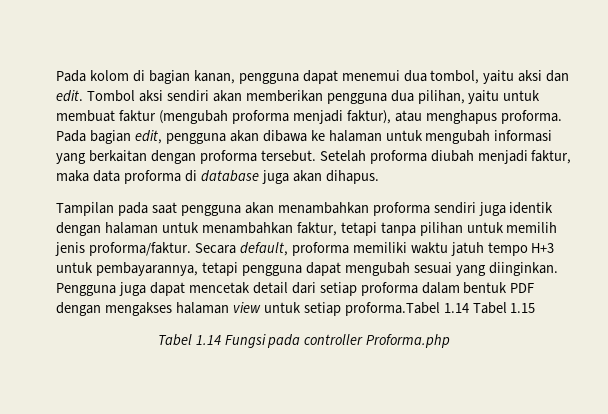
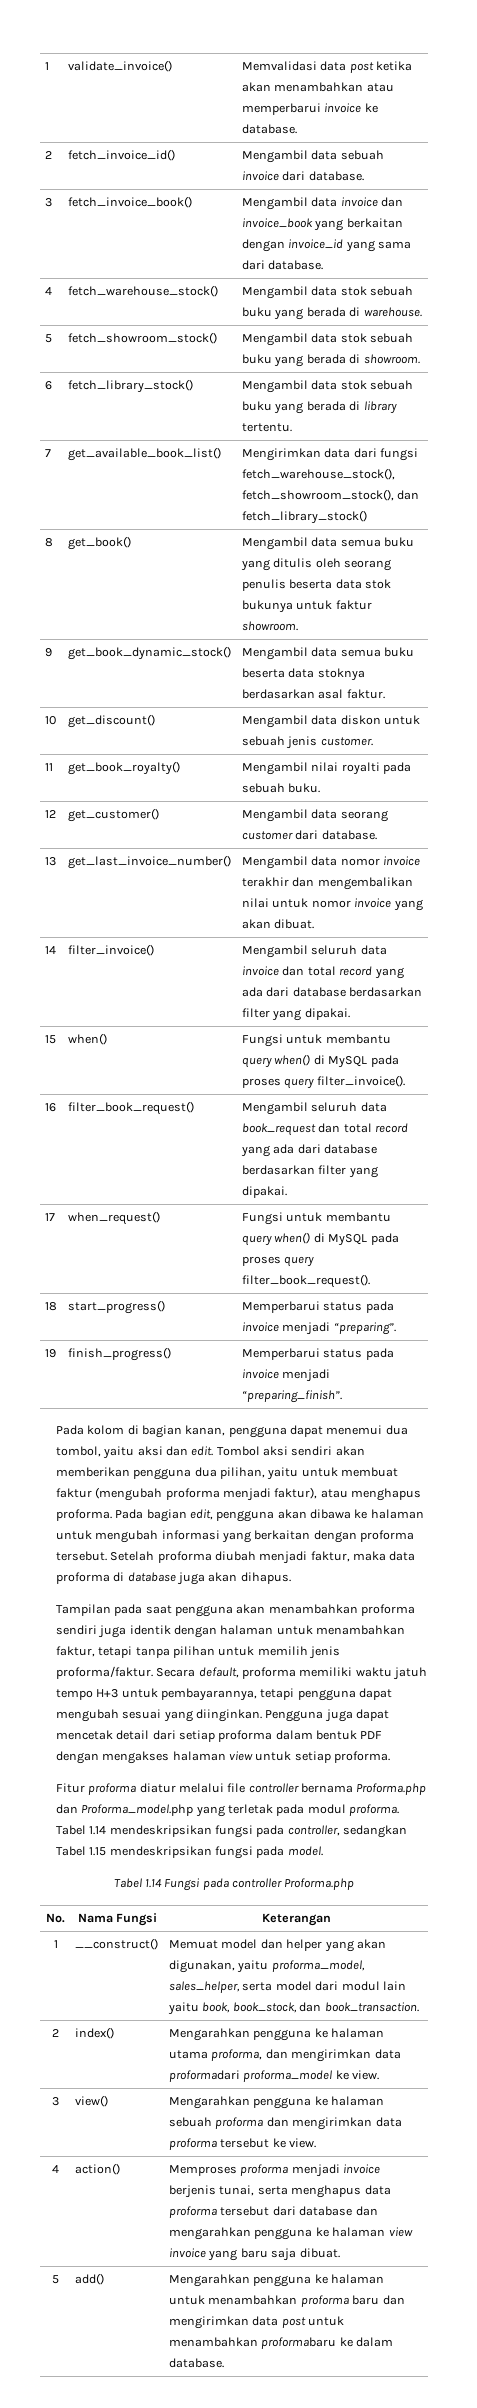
(56, 76) none -> [45,62,50,70] [68,60,173,72] [242,61,413,73] [242,82,394,92] [242,103,378,115] [242,124,298,134] [45,151,53,159] [68,149,176,161] [242,150,384,163] [242,171,364,181] [45,198,53,207] [68,196,193,208] [242,197,404,210] [242,218,403,231] [242,239,412,252] [242,260,324,270] [45,287,53,295] [68,285,219,297] [242,286,414,299] [242,307,422,320] [45,334,53,343] [68,332,218,344] [242,333,414,346] [242,354,420,367] [45,381,53,390] [68,379,194,393] [242,380,414,393] [242,401,397,414] [242,423,293,432] [45,449,52,457] [68,447,222,461] [242,448,419,461] [242,468,396,480] [242,489,420,501] [242,510,368,524] [45,538,54,547] [68,536,132,550] [242,537,415,550] [241,558,392,571] [242,579,392,591] [242,600,372,613] [242,621,299,631] [45,648,53,657] [68,646,232,660] [242,647,415,660] [242,668,365,681] [242,689,385,699] [45,716,57,725] [68,714,156,728] [242,715,421,728] [242,736,373,749] [45,763,54,771] [68,761,181,775] [242,762,412,775] [242,783,321,793] [45,810,57,818] [68,808,160,822] [242,809,388,822] [242,830,377,840] [45,857,57,866] [68,855,232,869] [242,856,421,869] [242,877,413,890] [242,898,423,911] [242,919,315,929] [45,946,57,954] [68,944,155,956] [242,945,387,958] [242,966,404,979] [242,987,423,997] [242,1008,350,1021] [45,1035,57,1044] [68,1033,108,1045] [242,1034,391,1047] [242,1054,399,1068] [242,1075,405,1089] [45,1103,57,1112] [68,1101,195,1115] [242,1102,387,1115] [242,1123,409,1136] [241,1144,378,1157] [242,1165,378,1178] [242,1186,288,1198] [45,1213,56,1221] [68,1211,161,1225] [242,1212,391,1225] [242,1232,399,1246] [242,1256,315,1267] [242,1274,371,1288] [45,1302,58,1311] [68,1300,166,1314] [242,1301,394,1313] [242,1322,396,1335] [45,1349,57,1358] [68,1347,172,1361] [242,1348,394,1360] [242,1369,331,1382] [242,1390,343,1403] 1 | validate_invoice() | Memvalidasi data post ketika akan menambahkan atau memperbarui invoice ke database. // 2 | fetch_invoice_id() | Mengambil data sebuah invoice dari database. // 3 | fetch_invoice_book() | Mengambil data invoice dan invoice_book yang berkaitan dengan invoice_id yang sama dari database. // 4 | fetch_warehouse_stock() | Mengambil data stok sebuah buku yang berada di warehouse. // 5 | fetch_showroom_stock() | Mengambil data stok sebuah buku yang berada di showroom. // 6 | fetch_library_stock() | Mengambil data stok sebuah buku yang berada di library tertentu. // 7 | get_available_book_list() | Mengirimkan data dari fungsi fetch_warehouse_stock(), fetch_showroom_stock(), dan fetch_library_stock() // 8 | get_book() | Mengambil data semua buku yang ditulis oleh seorang penulis beserta data stok bukunya untuk faktur showroom. // 9 | get_book_dynamic_stock() | Mengambil data semua buku beserta data stoknya berdasarkan asal faktur. // 10 | get_discount() | Mengambil data diskon untuk sebuah jenis customer. // 11 | get_book_royalty() | Mengambil nilai royalti pada sebuah buku. // 12 | get_customer() | Mengambil data seorang customer dari database. // 13 | get_last_invoice_number() | Mengambil data nomor invoice terakhir dan mengembalikan nilai untuk nomor invoice yang akan dibuat. // 14 | filter_invoice() | Mengambil seluruh data invoice dan total record yang ada dari database berdasarkan filter yang dipakai. // 15 | when() | Fungsi untuk membantu query when() di MySQL pada proses query filter_invoice(). // 16 | filter_book_request() | Mengambil seluruh data book_request dan total record yang ada dari database berdasarkan filter yang dipakai. // 17 | when_request() | Fungsi untuk membantu query when() di MySQL pada proses query filter_book_request(). // 18 | start_progress() | Memperbarui status pada invoice menjadi “preparing”. // 19 | finish_progress() | Memperbarui status pada invoice menjadi “preparing_finish”. //
[344,302,536,316] proforma.Tabel 1.14 Tabel 1.15 -> [333,1751,390,1763] [55,1783,427,1795] [55,1804,399,1817] [55,1825,407,1838] [55,1846,323,1859] proforma. // Fitur proforma diatur melalui file controller bernama Proforma.php dan Proforma_model.php yang terletak pada modul proforma. Tabel 1.14 mendeskripsikan fungsi pada controller, sedangkan Tabel 1.15 mendeskripsikan fungsi pada model.
(451, 341) none -> [46,1913,65,1923] [77,1913,158,1926] [261,1913,331,1926] [53,1940,58,1948] [75,1938,159,1950] [169,1939,386,1952] [169,1960,365,1973] [169,1981,406,1993] [168,2002,419,2015] [52,2029,59,2037] [75,2027,115,2039] [169,2028,385,2041] [169,2049,401,2062] [169,2070,380,2082] [52,2097,59,2106] [75,2095,109,2107] [169,2096,385,2109] [169,2117,402,2130] [169,2138,317,2150] [52,2165,59,2173] [75,2163,121,2175] [169,2164,381,2177] [169,2185,391,2198] [169,2206,378,2218] [169,2227,413,2240] [169,2248,340,2261] [52,2275,59,2284] [75,2273,105,2285] [169,2274,385,2287] [169,2295,405,2307] [169,2316,345,2329] [169,2337,394,2349] [169,2358,225,2368] // No. | Nama Fungsi | Keterangan // 1 | __construct() | Memuat model dan helper yang akan digunakan, yaitu proforma_model, sales_helper, serta model dari modul lain yaitu book, book_stock, dan book_transaction. // 2 | index() | Mengarahkan pengguna ke halaman utama proforma, dan mengirimkan data proformadari proforma_model ke view. // 3 | view() | Mengarahkan pengguna ke halaman sebuah proforma dan mengirimkan data proforma tersebut ke view. // 4 | action() | Memproses proforma menjadi invoice berjenis tunai, serta menghapus data proforma tersebut dari database dan mengarahkan pengguna ke halaman view invoice yang baru saja dibuat. // 5 | add() | Mengarahkan pengguna ke halaman untuk menambahkan proforma baru dan mengirimkan data post untuk menambahkan proformabaru ke dalam database.

